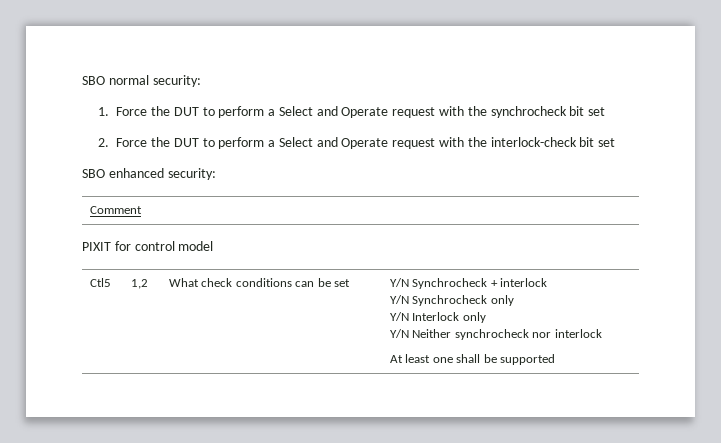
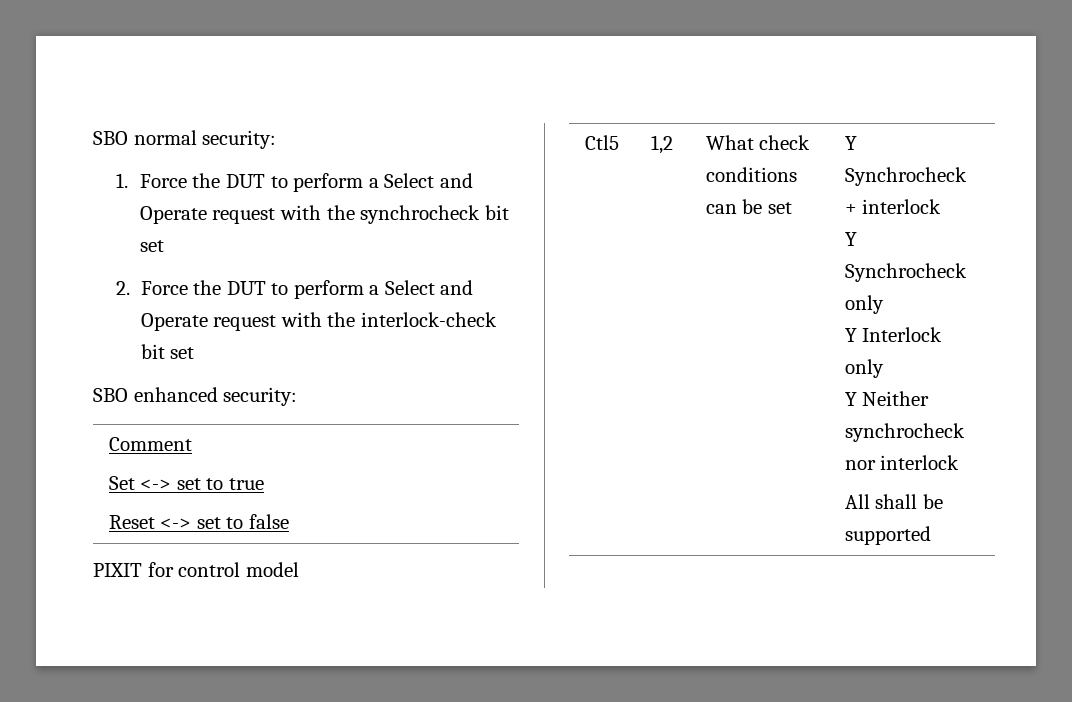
(143, 210) none -> [108,476,264,490] [108,514,289,529] // Set <-> set to true // Reset <-> set to false
[390,278,410,287] Y/N -> [844,136,857,150] Y
[390,295,410,304] Y/N -> [844,232,857,246] Y
[390,312,410,321] Y/N -> [844,328,857,342] Y
[390,329,410,338] Y/N -> [844,392,857,406] Y
[390,354,453,363] At least one -> [844,494,870,509] All

